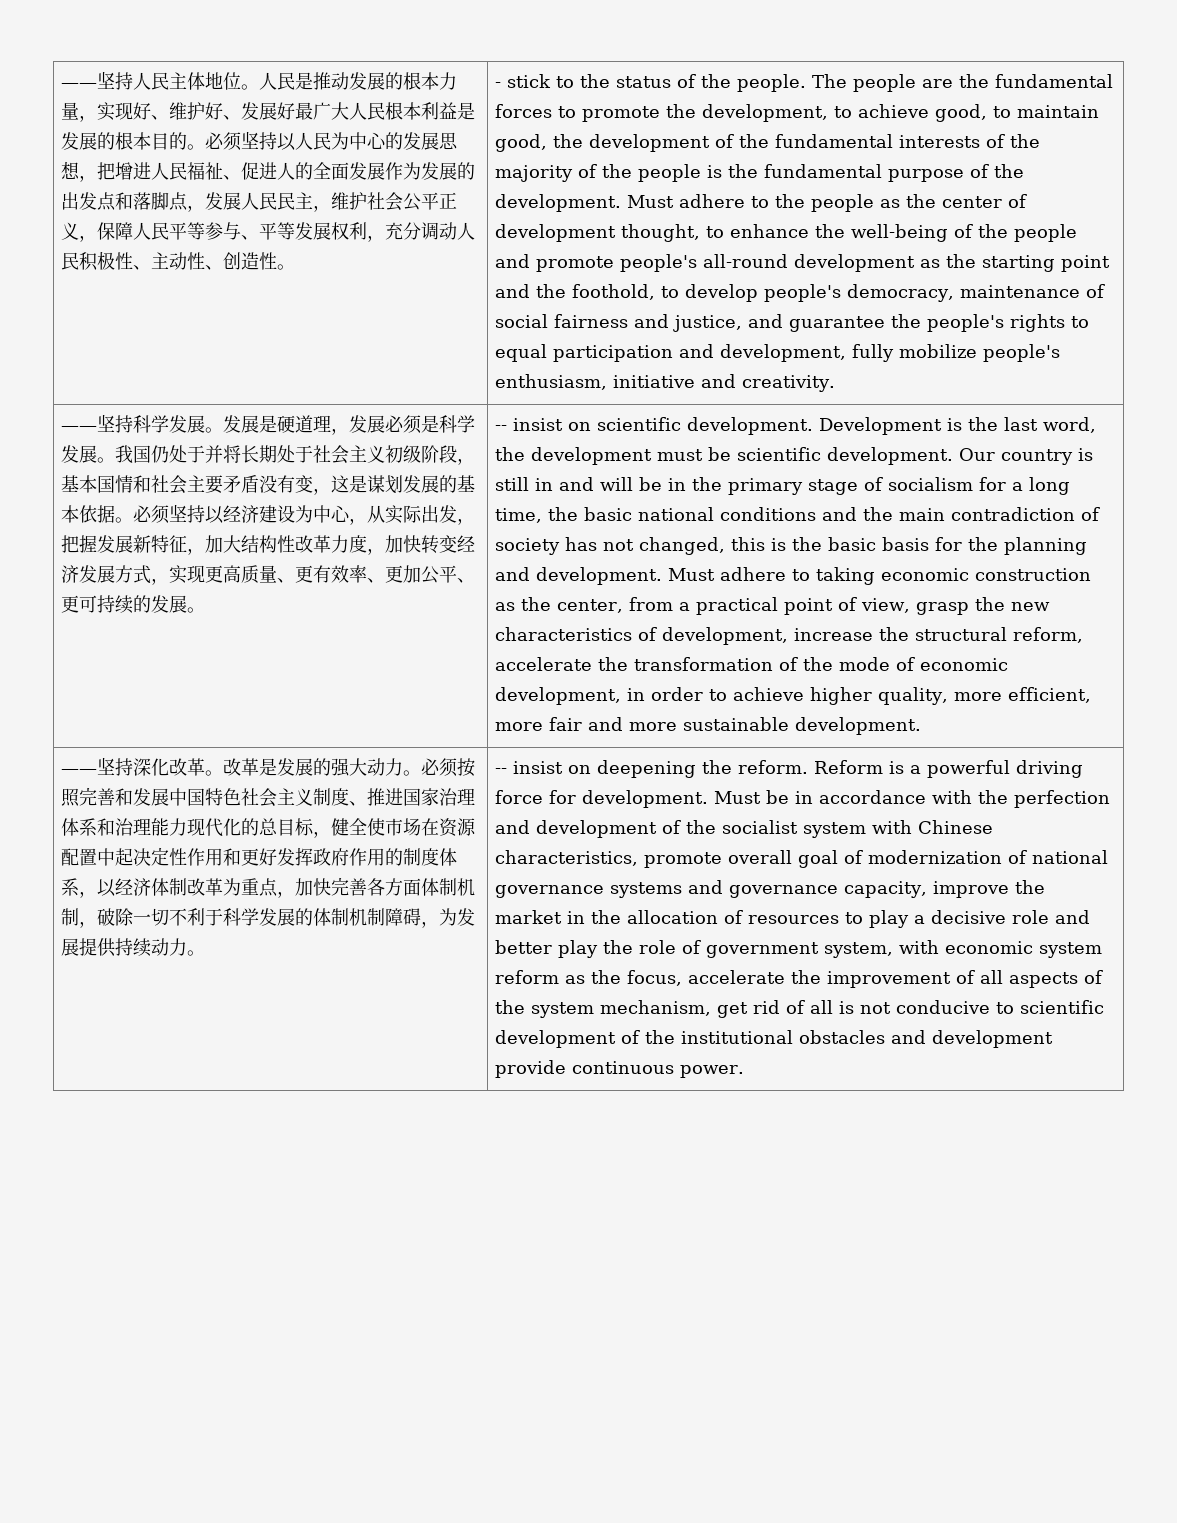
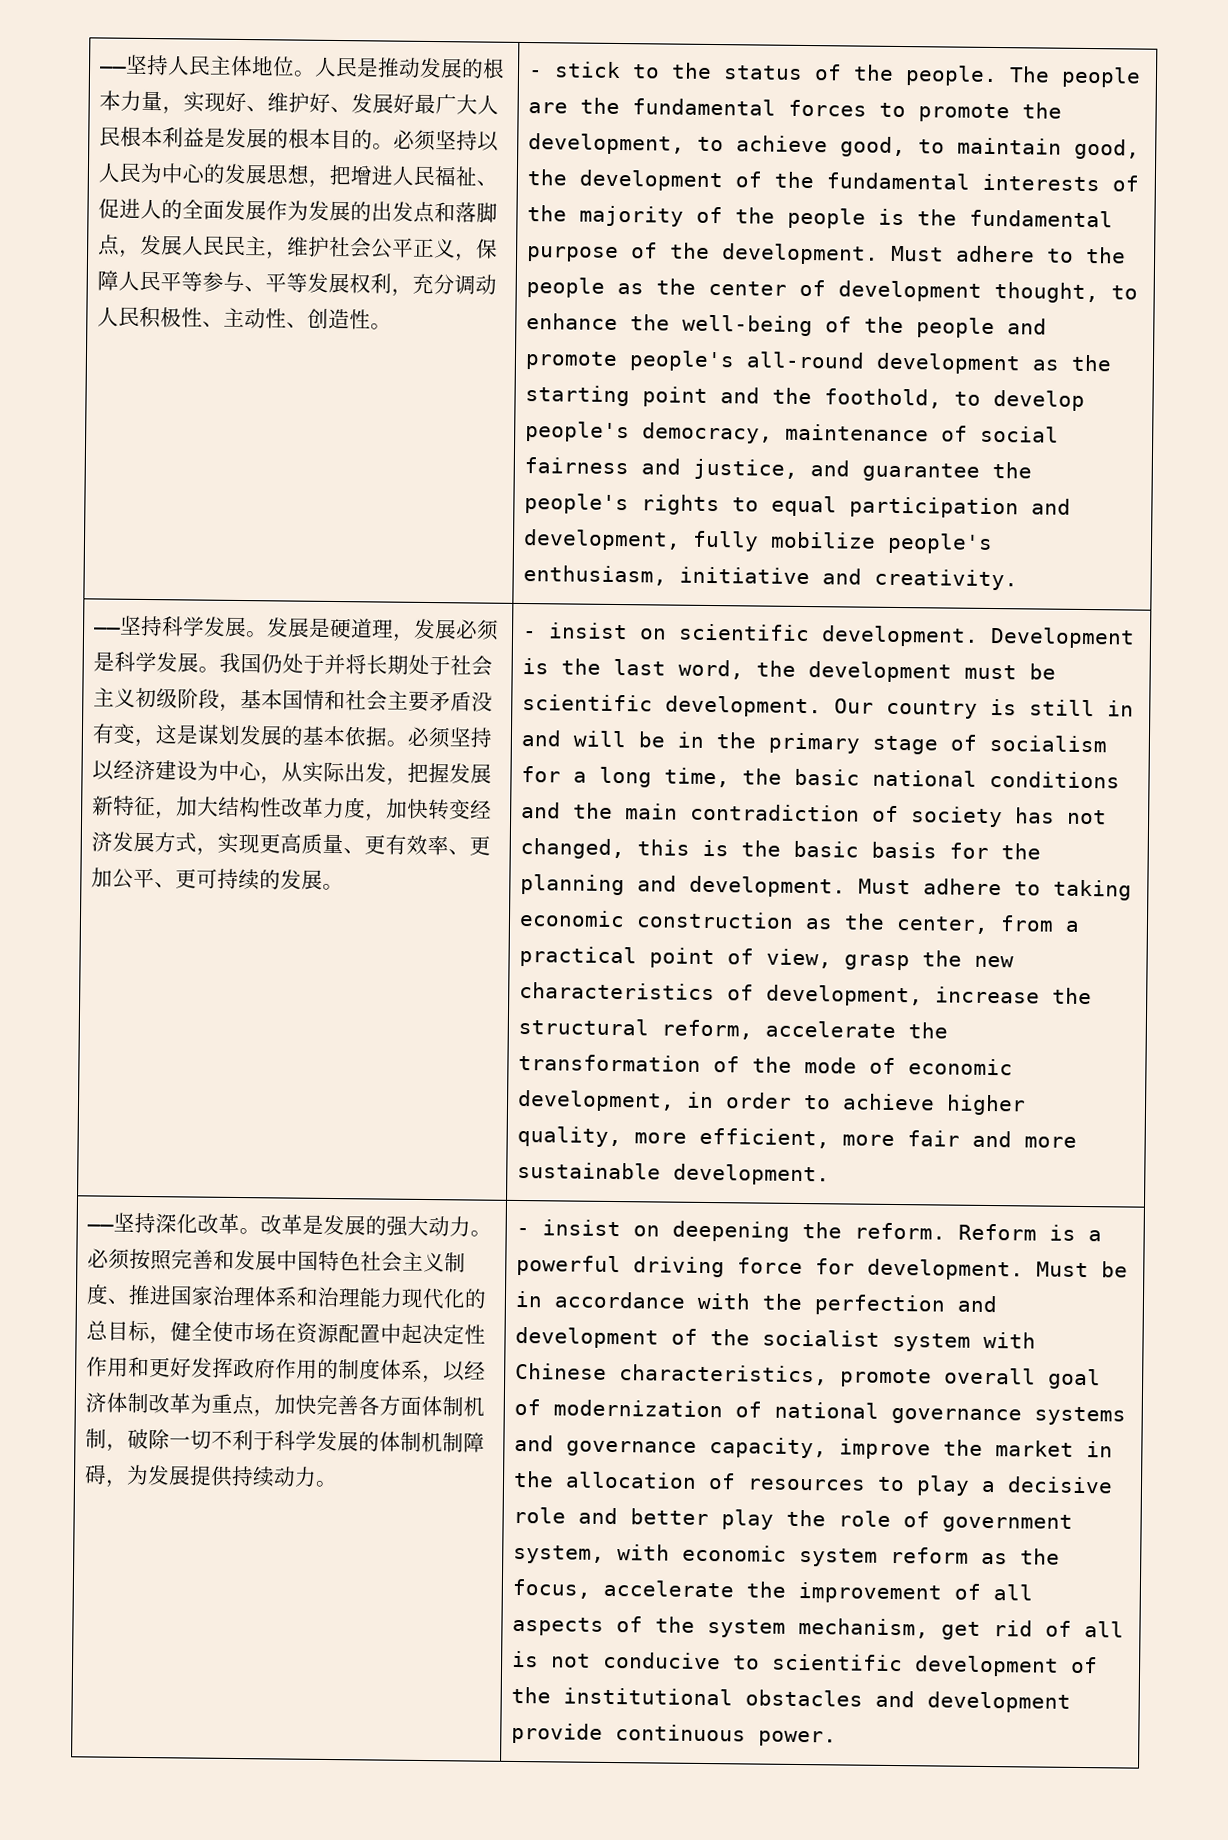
[495,425,508,431] -- -> [521,631,537,639] -
[495,768,508,774] -- -> [515,1227,530,1236] -

